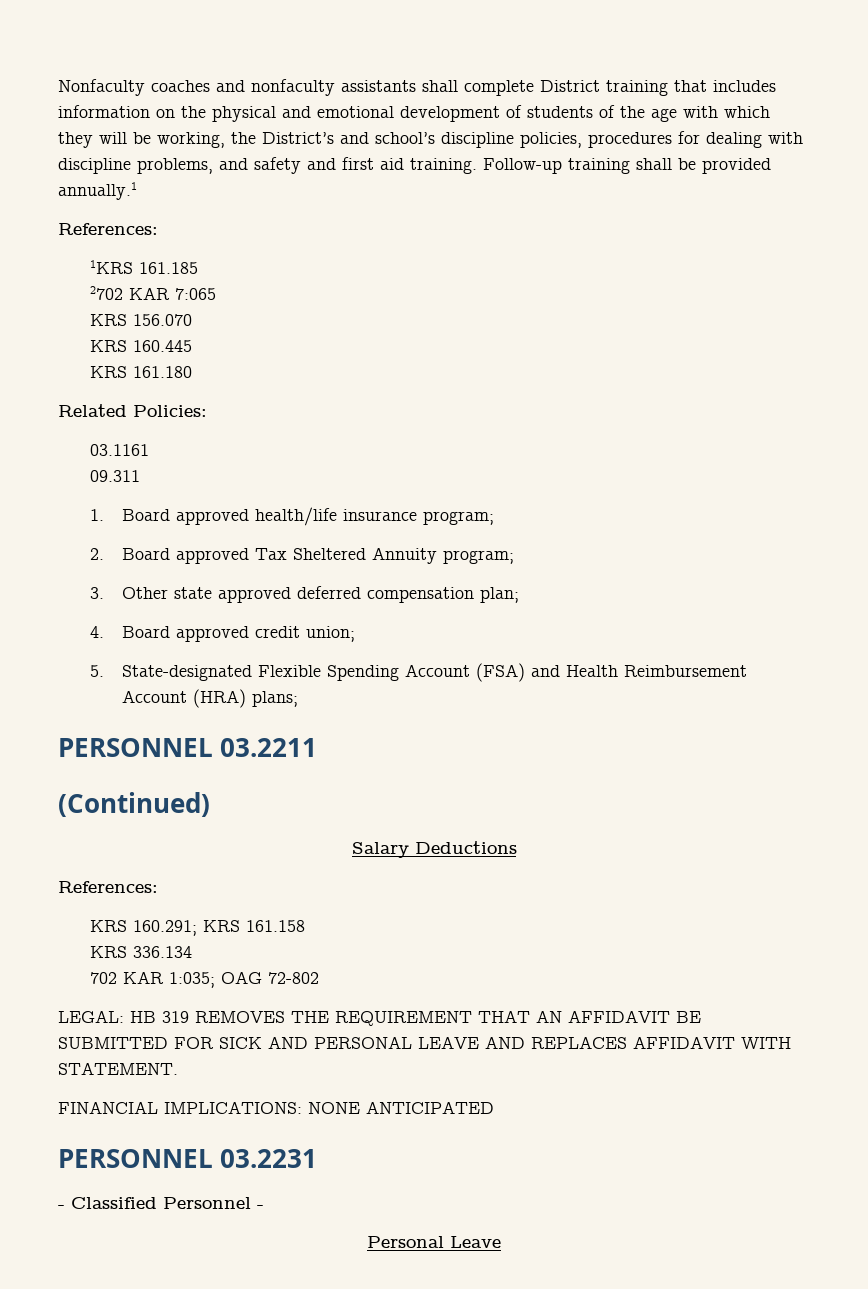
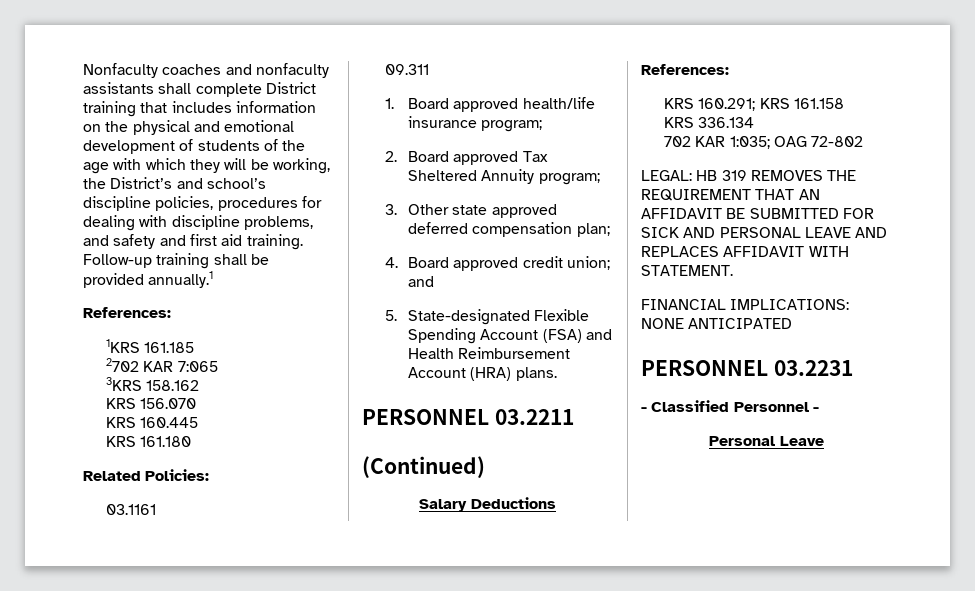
(216, 294) none -> [105,377,200,391] // 3KRS 158.162
(355, 634) none -> [407,276,434,287] and
[251,691,298,707] plans; -> [515,367,557,381] plans.

